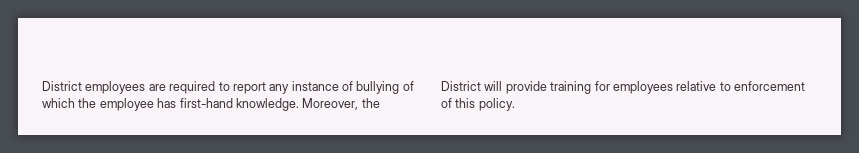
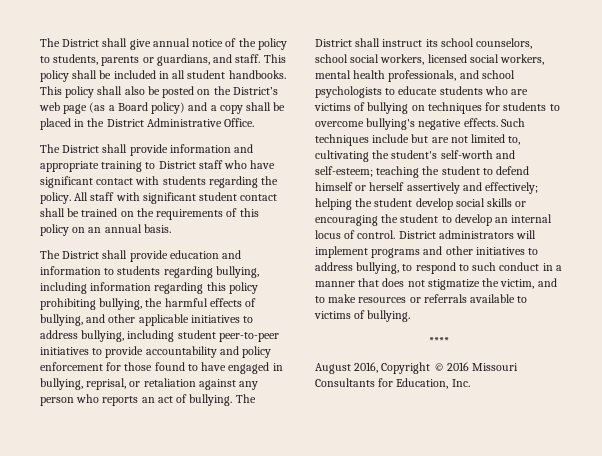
[42,81,414,94] [42,98,380,111] [441,81,805,94] [441,98,515,111] District employees are required to report any instance of bullying of which the employee has first-hand knowledge. Moreover, the District will provide training for employees relative to enforcement of this policy. -> [40,38,287,50] [40,54,286,66] [40,70,286,82] [40,86,278,98] [39,102,286,114] [40,118,255,130] [40,144,254,156] [40,160,276,172] [40,176,279,188] [40,192,278,204] [40,208,259,220] [40,224,171,236] [40,250,242,262] [40,266,259,278] [40,282,258,294] [40,298,257,310] [40,314,254,326] [40,330,279,342] [40,346,272,358] [40,362,283,374] [40,378,259,390] [40,394,256,406] [315,38,533,49] [315,54,545,65] [315,70,515,82] [315,86,529,98] [314,102,560,114] [315,118,525,130] [315,134,521,146] [315,150,515,162] [315,166,530,178] [315,182,539,194] [315,198,527,210] [315,214,553,226] [315,230,537,239] [315,246,539,258] [315,262,562,274] [315,278,557,290] [315,294,528,303] [314,310,411,322] [428,337,449,345] [315,362,519,374] [315,378,470,389] The District shall give annual notice of the policy to students, parents or guardians, and staff. This policy shall be included in all student handbooks. This policy shall also be posted on the District’s web page (as a Board policy) and a copy shall be placed in the District Administrative Office. // The District shall provide information and appropriate training to District staff who have significant contact with students regarding the policy. All staff with significant student contact shall be trained on the requirements of this policy on an annual basis. // The District shall provide education and information to students regarding bullying, including information regarding this policy prohibiting bullying, the harmful effects of bullying, and other applicable initiatives to address bullying, including student peer-to-peer initiatives to provide accountability and policy enforcement for those found to have engaged in bullying, reprisal, or retaliation against any person who reports an act of bullying. The District shall instruct its school counselors, school social workers, licensed social workers, mental health professionals, and school psychologists to educate students who are victims of bullying on techniques for students to overcome bullying's negative effects. Such techniques include but are not limited to, cultivating the student's self-worth and self-esteem; teaching the student to defend himself or herself assertively and effectively; helping the student develop social skills or encouraging the student to develop an internal locus of control. District administrators will implement programs and other initiatives to address bullying, to respond to such conduct in a manner that does not stigmatize the victim, and to make resources or referrals available to victims of bullying. // **** // August 2016, Copyright © 2016 Missouri Consultants for Education, Inc.

